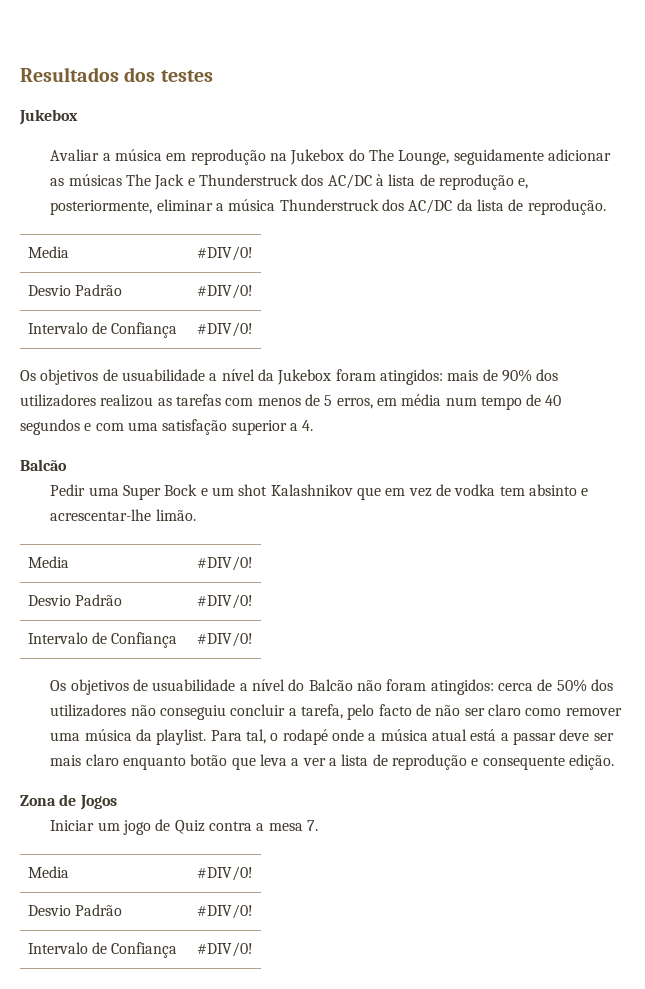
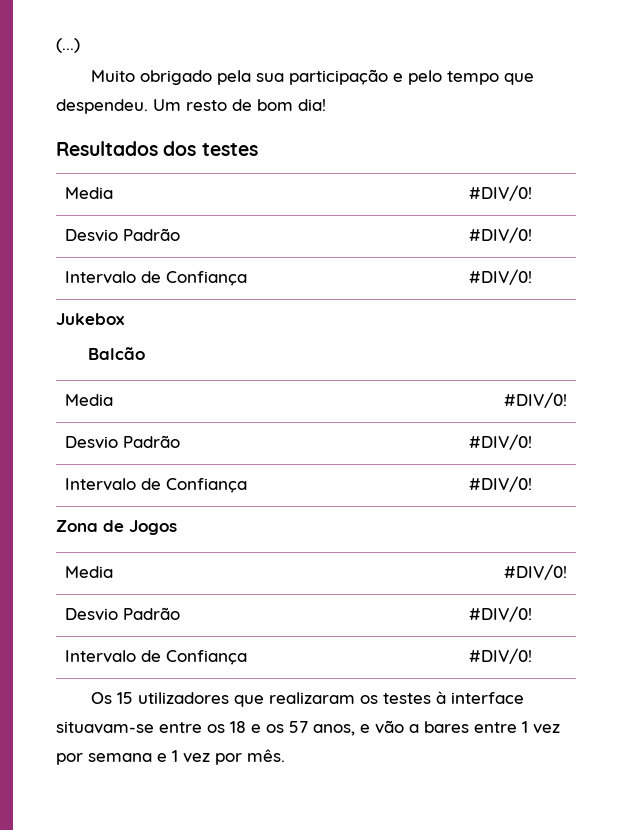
[20,67,213,82] [19,109,78,125] [50,149,611,165] [50,174,529,190] [50,199,606,215] Resultados dos testes // Jukebox // Avaliar a música em reprodução na Jukebox do The Lounge, seguidamente adicionar as músicas The Jack e Thunderstruck dos AC/DC à lista de reprodução e, posteriormente, eliminar a música Thunderstruck dos AC/DC da lista de reprodução. -> [56,38,80,53] [91,69,535,85] [56,99,326,114] [56,141,258,156] [65,187,114,199] [469,185,532,201] [65,228,181,242] [469,227,532,243] [65,271,248,286] [469,269,532,285] [56,313,125,325] [88,347,146,360] [65,394,114,406] [503,392,567,408] [65,435,181,449] [469,434,532,450] [65,478,248,493] [469,476,532,492] [56,520,177,535] (...) // Muito obrigado pela sua participação e pelo tempo que despendeu. Um resto de bom dia! // Resultados dos testes // Media | #DIV/0! // Desvio Padrão | #DIV/0! // Intervalo de Confiança | #DIV/0! // Jukebox // Balcão // Media | #DIV/0! // Desvio Padrão | #DIV/0! // Intervalo de Confiança | #DIV/0! // Zona de Jogos
[40,369,559,385] [20,394,562,410] [20,419,314,435] [20,459,67,471] [50,484,589,500] [50,509,196,521] [27,556,69,568] [196,556,253,571] [27,594,122,606] [196,594,253,609] [27,632,178,648] [196,632,253,647] [50,679,613,695] [50,704,622,720] [50,729,614,745] [50,754,614,770] [20,794,117,810] [50,819,318,835] [27,866,69,878] [196,866,253,881] [27,904,122,916] [196,904,253,919] [27,942,178,958] [196,942,253,957] objetivos de usuabilidade a nível da Jukebox foram atingidos: mais de 90% dos utilizadores realizou as tarefas com menos de 5 erros, em média num tempo de 40 segundos e com uma satisfação superior a 4. // Balcão // Pedir uma Super Bock e um shot Kalashnikov que em vez de vodka tem absinto e acrescentar-lhe limão. // Media | #DIV/0! // Desvio Padrão | #DIV/0! // Intervalo de Confiança | #DIV/0! // Os objetivos de usuabilidade a nível do Balcão não foram atingidos: cerca de 50% dos utilizadores não conseguiu concluir a tarefa, pelo facto de não ser claro como remover uma música da playlist. Para tal, o rodapé onde a música atual está a passar deve ser mais claro enquanto botão que leva a ver a lista de reprodução e consequente edição. // Zona de Jogos // Iniciar um jogo de Quiz contra a mesa 7. // Media | #DIV/0! // Desvio Padrão | #DIV/0! // Intervalo de Confiança | #DIV/0! -> [117,691,525,707] [56,720,560,736] [56,749,285,765] 15 utilizadores que realizaram os testes à interface situavam-se entre os 18 e os 57 anos, e vão a bares entre 1 vez por semana e 1 vez por mês.

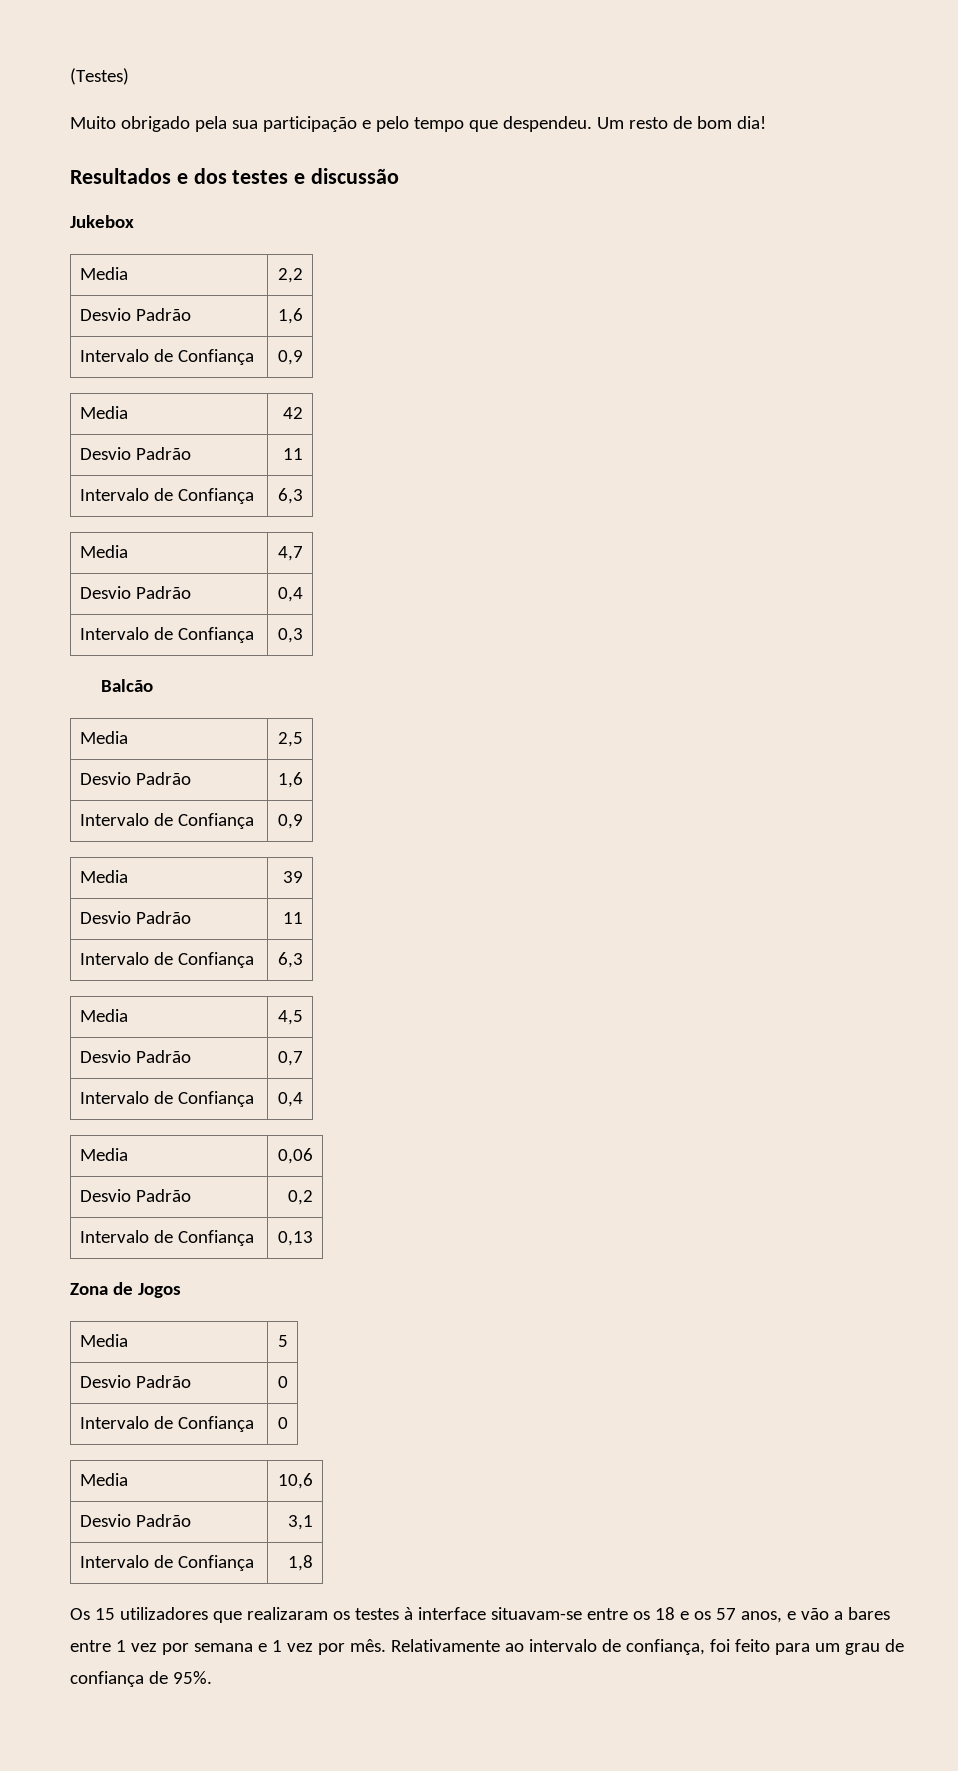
[56,38,80,53] (...) -> [70,68,129,85] (Testes)
(158, 148) none -> [176,173,188,184] e
[65,187,114,199] [469,185,532,201] [65,228,181,242] [469,227,532,243] [65,271,248,286] [469,269,532,285] [56,313,125,325] // Media | #DIV/0! // Desvio Padrão | #DIV/0! // Intervalo de Confiança | #DIV/0! // Jukebox -> [294,168,400,184] [70,215,134,228] [79,267,128,280] [278,268,304,283] [79,308,191,321] [278,308,304,324] [79,349,254,365] [278,350,304,365] [79,406,128,419] [283,407,304,419] [79,447,191,460] [283,448,304,460] [79,488,254,504] [278,488,304,504] [79,545,128,558] [278,546,304,561] [79,586,191,599] [278,587,304,602] [79,627,254,643] [278,628,304,643] e discussão // Jukebox // Media | 2,2 // Desvio Padrão | 1,6 // Intervalo de Confiança | 0,9 // Media | 42 // Desvio Padrão | 11 // Intervalo de Confiança | 6,3 // Media | 4,7 // Desvio Padrão | 0,4 // Intervalo de Confiança | 0,3
[503,392,567,408] [65,435,181,449] [469,434,532,450] [65,478,248,493] [469,476,532,492] #DIV/0! // Desvio Padrão | #DIV/0! // Intervalo de Confiança | #DIV/0! -> [278,732,304,747] [79,772,191,785] [278,772,304,788] [79,813,254,829] [278,814,304,829] [79,870,128,883] [283,871,304,883] [79,911,191,924] [283,912,304,924] [79,952,254,968] [278,952,304,968] [79,1009,128,1022] [278,1010,304,1025] [79,1050,191,1063] [278,1051,304,1066] [79,1091,254,1107] [278,1092,304,1107] [79,1148,128,1161] [278,1148,314,1164] [79,1189,191,1202] [288,1190,314,1205] [79,1230,254,1246] [278,1231,314,1246] 2,5 // Desvio Padrão | 1,6 // Intervalo de Confiança | 0,9 // Media | 39 // Desvio Padrão | 11 // Intervalo de Confiança | 6,3 // Media | 4,5 // Desvio Padrão | 0,7 // Intervalo de Confiança | 0,4 // Media | 0,06 // Desvio Padrão | 0,2 // Intervalo de Confiança | 0,13
[503,564,567,580] [65,607,181,621] [469,606,532,622] [65,650,248,665] [469,648,532,664] #DIV/0! // Desvio Padrão | #DIV/0! // Intervalo de Confiança | #DIV/0! -> [278,1335,289,1347] [79,1375,191,1388] [278,1376,289,1388] [79,1416,254,1432] [277,1417,288,1429] [79,1473,128,1486] [278,1473,314,1489] [79,1514,191,1527] [288,1515,314,1530] [79,1555,254,1571] [288,1555,314,1571] 5 // Desvio Padrão | 0 // Intervalo de Confiança | 0 // Media | 10,6 // Desvio Padrão | 3,1 // Intervalo de Confiança | 1,8
(285, 755) none -> [390,1639,904,1655] [70,1671,212,1687] Relativamente ao intervalo de confiança, foi feito para um grau de confiança de 95%.

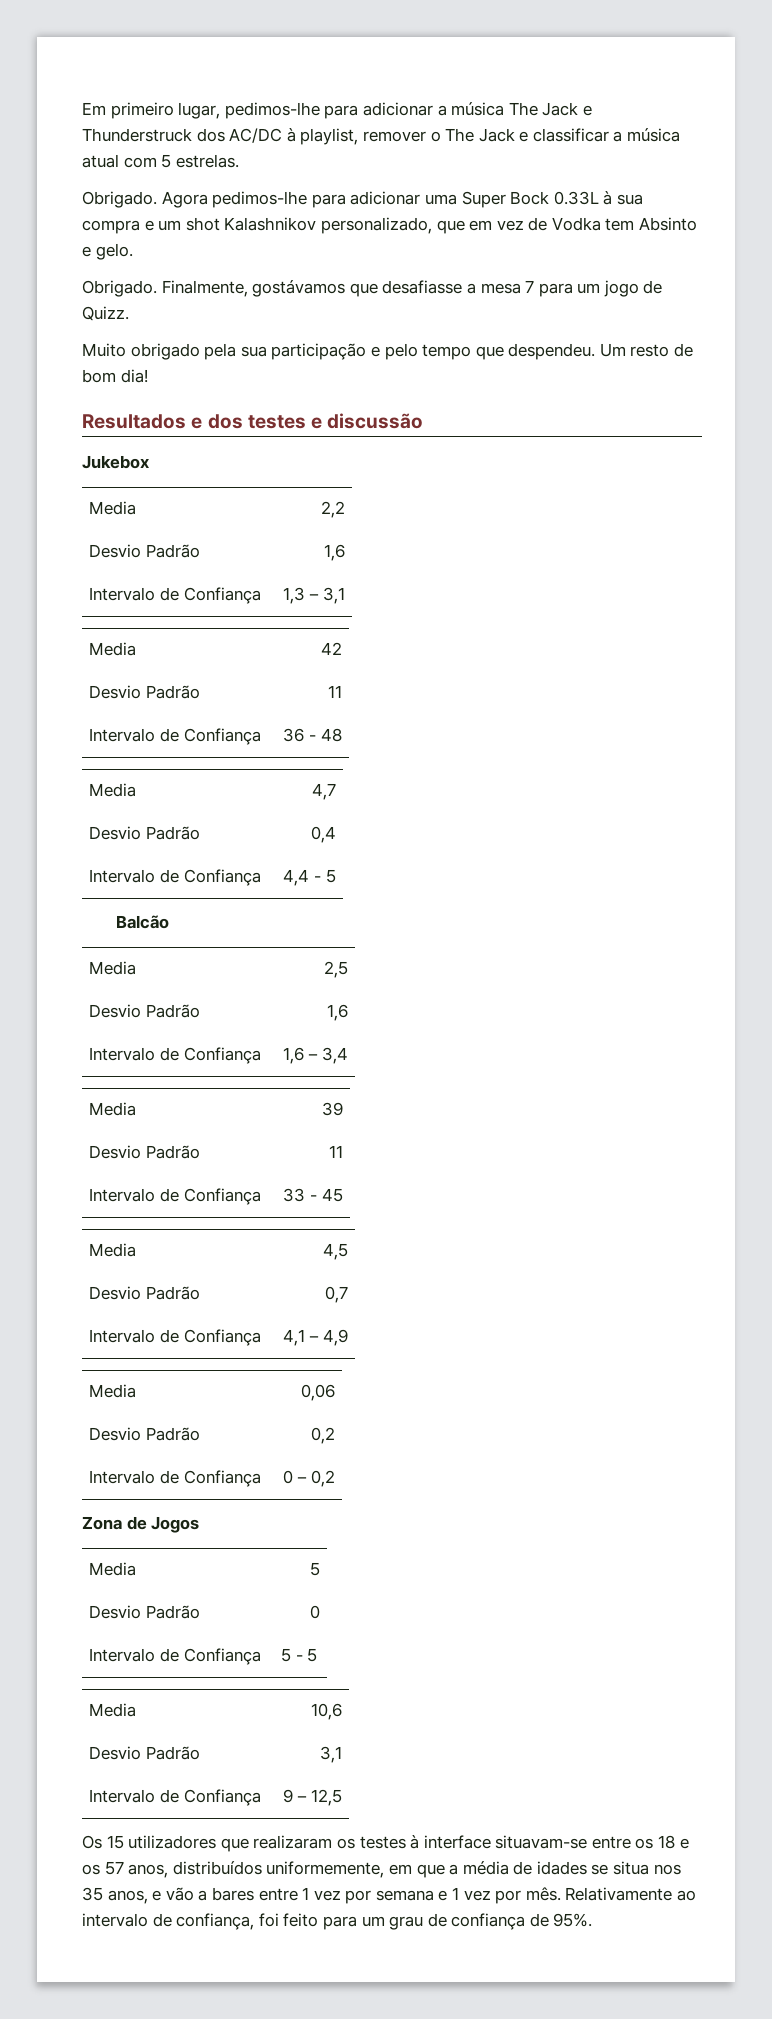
[70,68,129,85] (Testes) -> [82,102,592,119] [82,128,681,145] [82,154,239,168] [82,191,643,208] [82,217,698,234] [82,243,133,260] [82,280,663,297] [82,306,129,321] Em primeiro lugar, pedimos-lhe para adicionar a música The Jack e Thunderstruck dos AC/DC à playlist, remover o The Jack e classificar a música atual com 5 estrelas. // Obrigado. Agora pedimos-lhe para adicionar uma Super Bock 0.33L à sua compra e um shot Kalashnikov personalizado, que em vez de Vodka tem Absinto e gelo. // Obrigado. Finalmente, gostávamos que desafiasse a mesa 7 para um jogo de Quizz.
[278,350,304,365] 0,9 -> [283,587,345,604] 1,3 – 3,1
[278,488,304,504] 6,3 -> [283,728,342,742] 36 - 48
[278,628,304,643] 0,3 -> [283,869,336,886] 4,4 - 5
[278,814,304,829] 0,9 -> [283,1047,348,1064] 1,6 – 3,4
[278,952,304,968] 6,3 -> [283,1188,343,1202] 33 - 45
[278,1092,304,1107] 0,4 -> [283,1329,348,1346] 4,1 – 4,9
[278,1231,314,1246] 0,13 -> [283,1470,335,1487] 0 – 0,2
[277,1417,288,1429] 0 -> [280,1648,318,1662] 5 - 5
[288,1555,314,1571] 1,8 -> [283,1789,342,1806] 9 – 12,5
(782, 1617) none -> [172,1861,681,1878] [82,1887,148,1904] distribuídos uniformemente, em que a média de idades se situa nos 35 anos,

